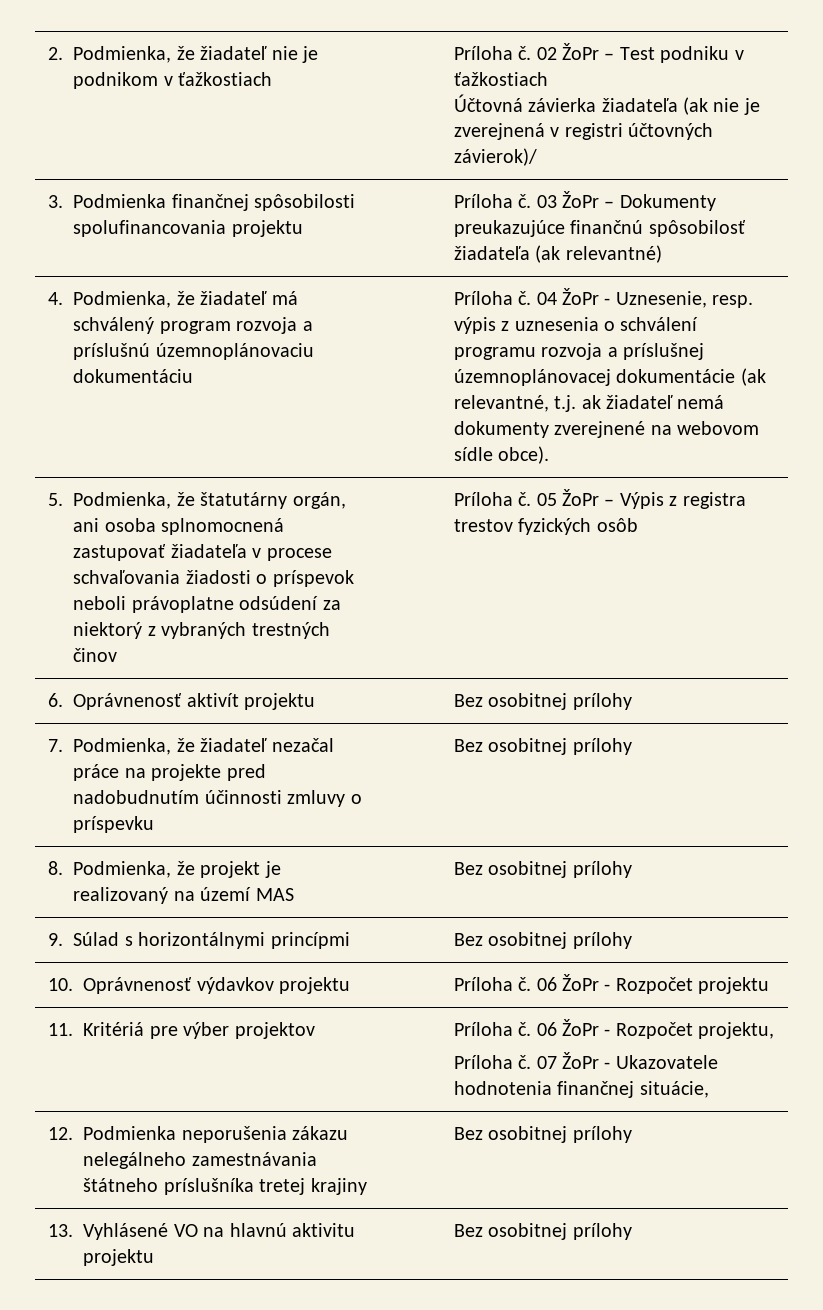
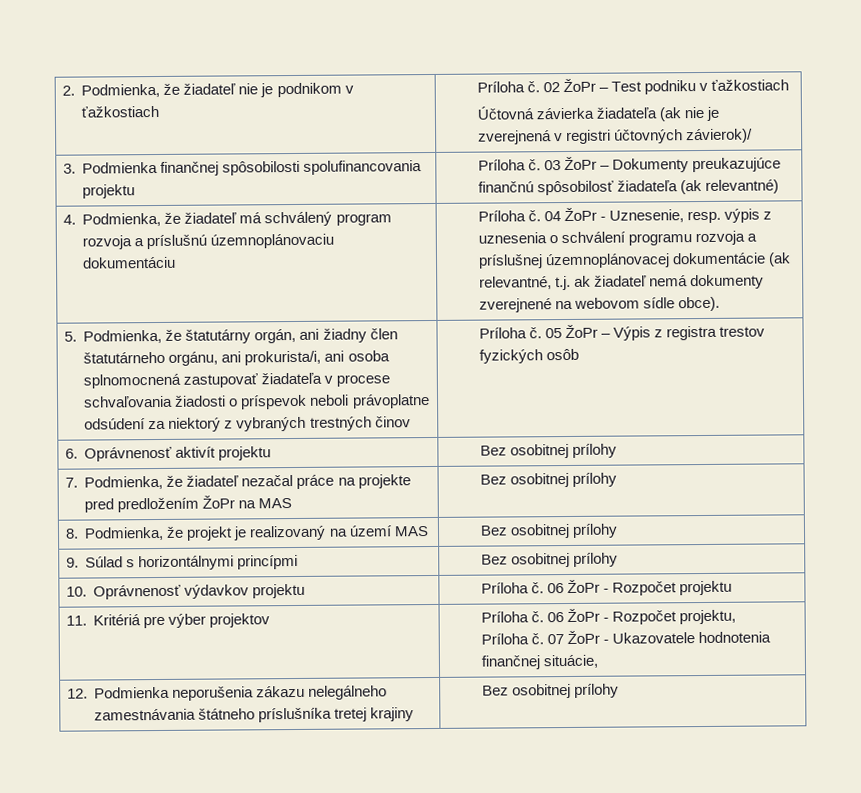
(100, 525) none -> [322,328,398,343] [83,350,345,366] žiadny člen štatutárneho orgánu, ani prokurista/i, ani
[73,790,362,807] [73,816,155,833] nadobudnutím účinnosti zmluvy o príspevku -> [117,495,293,513] predložením ŽoPr na MAS
[48,1223,355,1240] [83,1249,155,1266] [453,1223,632,1240] // 13. Vyhlásené VO na hlavnú aktivitu projektu | Bez osobitnej prílohy -> (619, 690) none

